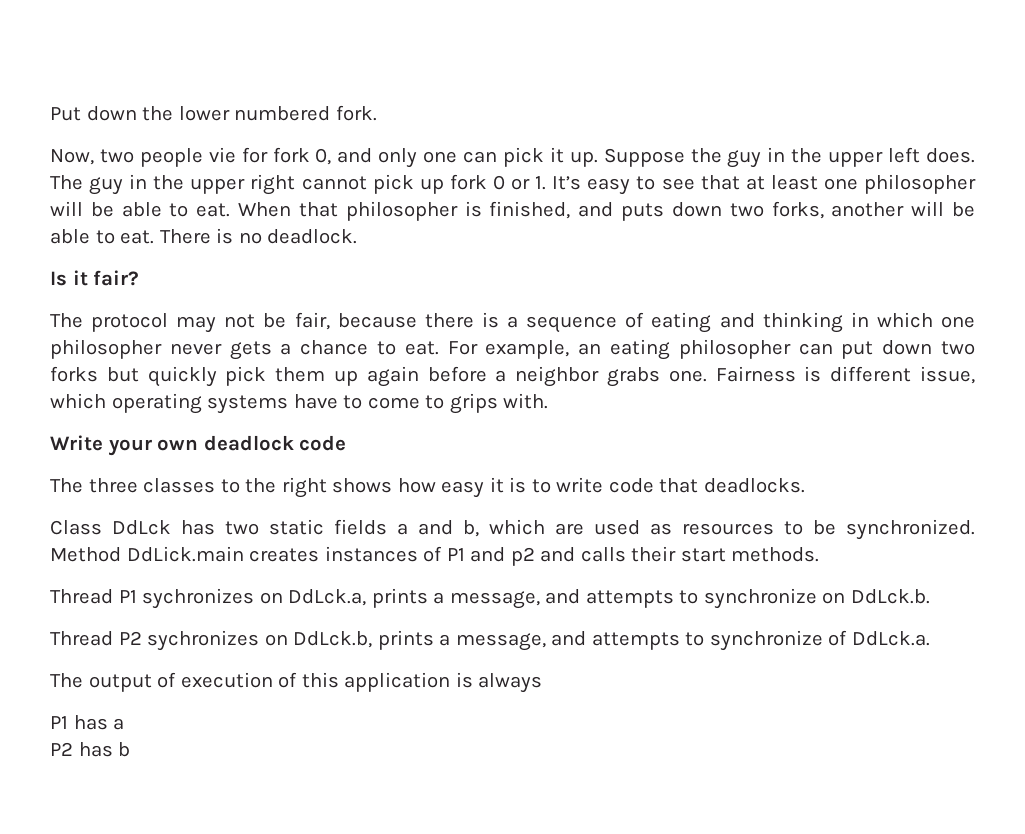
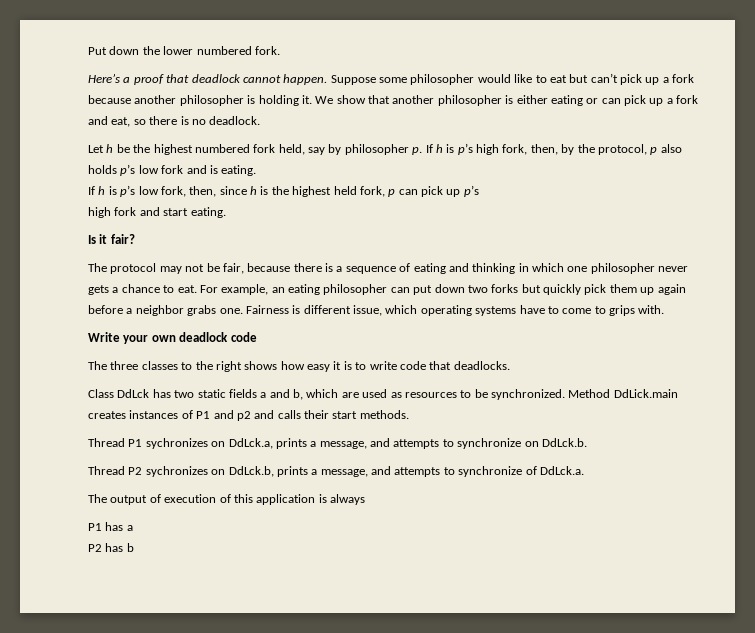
[50,147,976,168] [50,174,976,195] [50,201,976,221] [50,228,358,244] Now, two people vie for fork 0, and only one can pick it up. Suppose the guy in the upper left does. The guy in the upper right cannot pick up fork 0 or 1. It’s easy to see that at least one philosopher will be able to eat. When that philosopher is finished, and puts down two forks, another will be able to eat. There is no deadlock. -> [88,73,695,85] [88,95,699,106] [88,116,261,127] [88,143,682,155] [88,164,257,176] [88,185,479,197] [88,207,226,218] Here’s a proof that deadlock cannot happen. Suppose some philosopher would like to eat but can’t pick up a fork because another philosopher is holding it. We show that another philosopher is either eating or can pick up a fork and eat, so there is no deadlock. // Let h be the highest numbered fork held, say by philosopher p. If h is p’s high fork, then, by the protocol, p also holds p’s low fork and is eating. // If h is p’s low fork, then, since h is the highest held fork, p can pick up p’s // high fork and start eating.

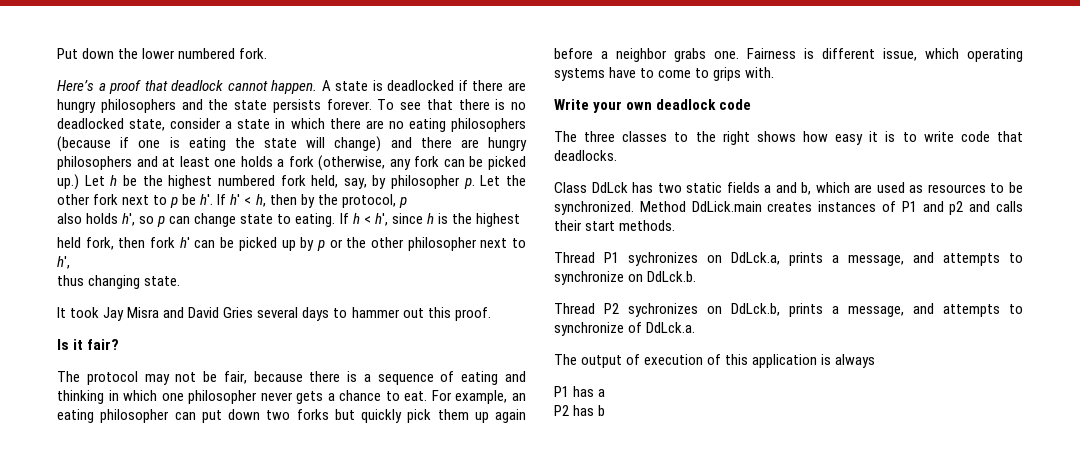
[330,73,695,85] [88,95,699,106] [88,116,261,127] Suppose some philosopher would like to eat but can’t pick up a fork because another philosopher is holding it. We show that another philosopher is either eating or can pick up a fork and eat, so there is no deadlock. // -> [321,80,527,91] [57,99,526,113] [57,118,527,132] [57,136,528,152] [57,155,527,171] [57,174,79,190] A state is deadlocked if there are hungry philosophers and the state persists forever. To see that there is no deadlocked state, consider a state in which there are no eating philosophers (because if one is eating the state will change) and there are hungry philosophers and at least one holds a fork (otherwise, any fork can be picked up.)
[308,147,325,155] say -> [343,178,367,189] say,
[425,143,558,155] If h is p’s high fork, then, -> [480,175,527,186] [57,194,297,208] Let the other fork next to p be h'. If h' < h, then
(658, 151) none -> (407, 202) //
[120,164,257,176] [88,185,217,197] p’s low fork and is eating. // If h is p’s low fork, then, -> [122,213,388,227] h', so p can change state to eating. If h < h',
(332, 191) none -> (520, 220) //
[388,185,479,197] [88,207,226,218] p can pick up p’s // high fork and start eating. -> [118,237,526,251] [57,256,70,269] [57,275,181,289] [57,307,491,321] then fork h' can be picked up by p or the other philosopher next to h', // thus changing state. // It took Jay Misra and David Gries several days to hammer out this proof.

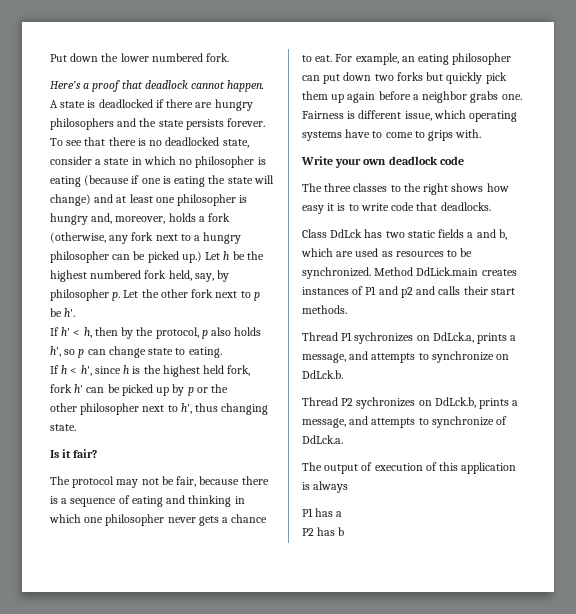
[329,118,527,132] there are no eating philosophers -> [179,156,266,168] [50,176,81,187] no philosopher is eating
[420,137,528,151] [57,156,237,170] there are hungry philosophers and at least one -> [116,194,248,206] [50,213,166,225] at least one philosopher is hungry and, moreover,
(440, 161) none -> [155,232,242,244] [50,251,109,263] next to a hungry philosopher
(214, 199) none -> (76, 312) //
(407, 202) // -> (208, 334) none
(336, 220) none -> (222, 352) //
(520, 220) // -> (200, 371) none
[118,237,146,248] then -> (251, 370) none
(367, 242) none -> (229, 388) //
(70, 262) // -> (192, 408) none
[57,307,491,321] // It took Jay Misra and David Gries several days to hammer out this proof. -> (76, 427) none

